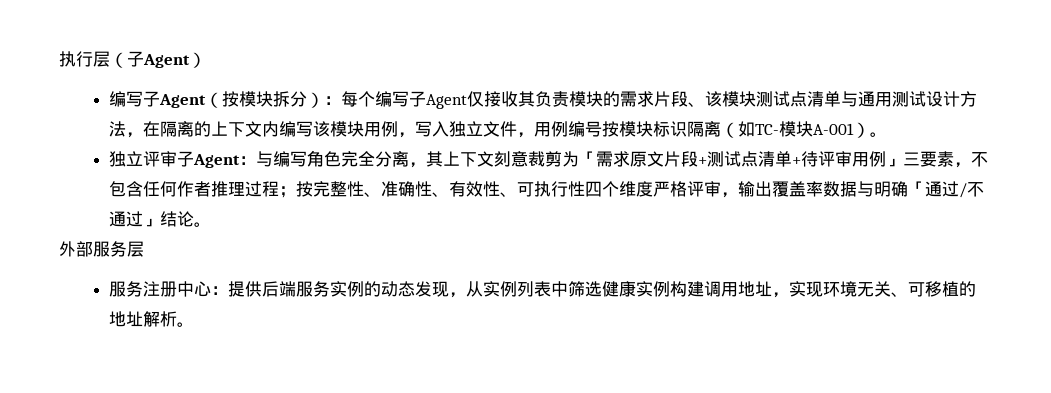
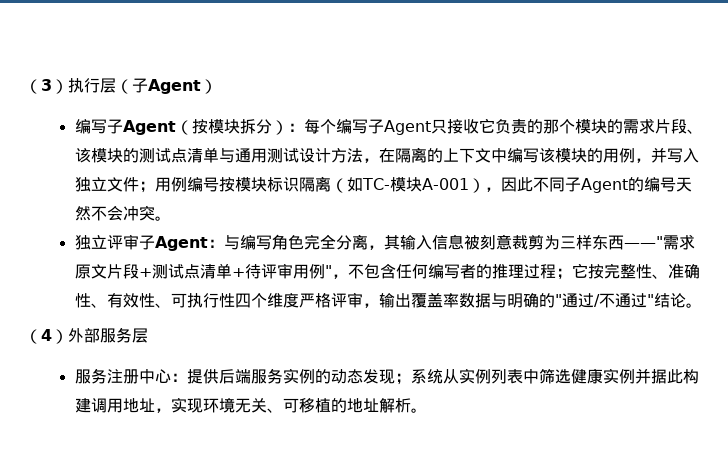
(59, 59) none -> [25,79,68,94] （3）
[466,91,569,107] 仅接收其负责 -> [430,118,575,134] 只接收它负责的那个
(756, 99) none -> [122,148,139,163] 的
[261,121,279,137] 内 -> [490,148,507,163] 中
[363,121,415,138] 用例， -> [586,147,667,163] 的用例，并
[516,132,534,138] ， -> [138,181,155,193] ；
(870, 130) none -> [484,177,692,193] [74,205,155,221] ，因此不同子Agent的编号天然不会冲突
[442,151,596,167] 上下文刻意裁剪为「 -> [399,234,663,250] 输入信息被刻意裁剪为三样东西——"
[885,151,954,167] 」三要素 -> [324,265,332,277] "
[176,181,211,197] 作者 -> [427,264,492,279] 编写者的
(296, 192) none -> [571,263,588,278] 它
[907,181,925,195] 「 -> [538,293,562,308] 的"
[142,218,160,227] 」 -> [646,294,654,306] "
(211, 224) none -> [25,329,68,344] （4）
[448,292,466,298] ， -> [394,369,443,385] ；系统
(670, 289) none -> [634,368,683,384] 并据此

